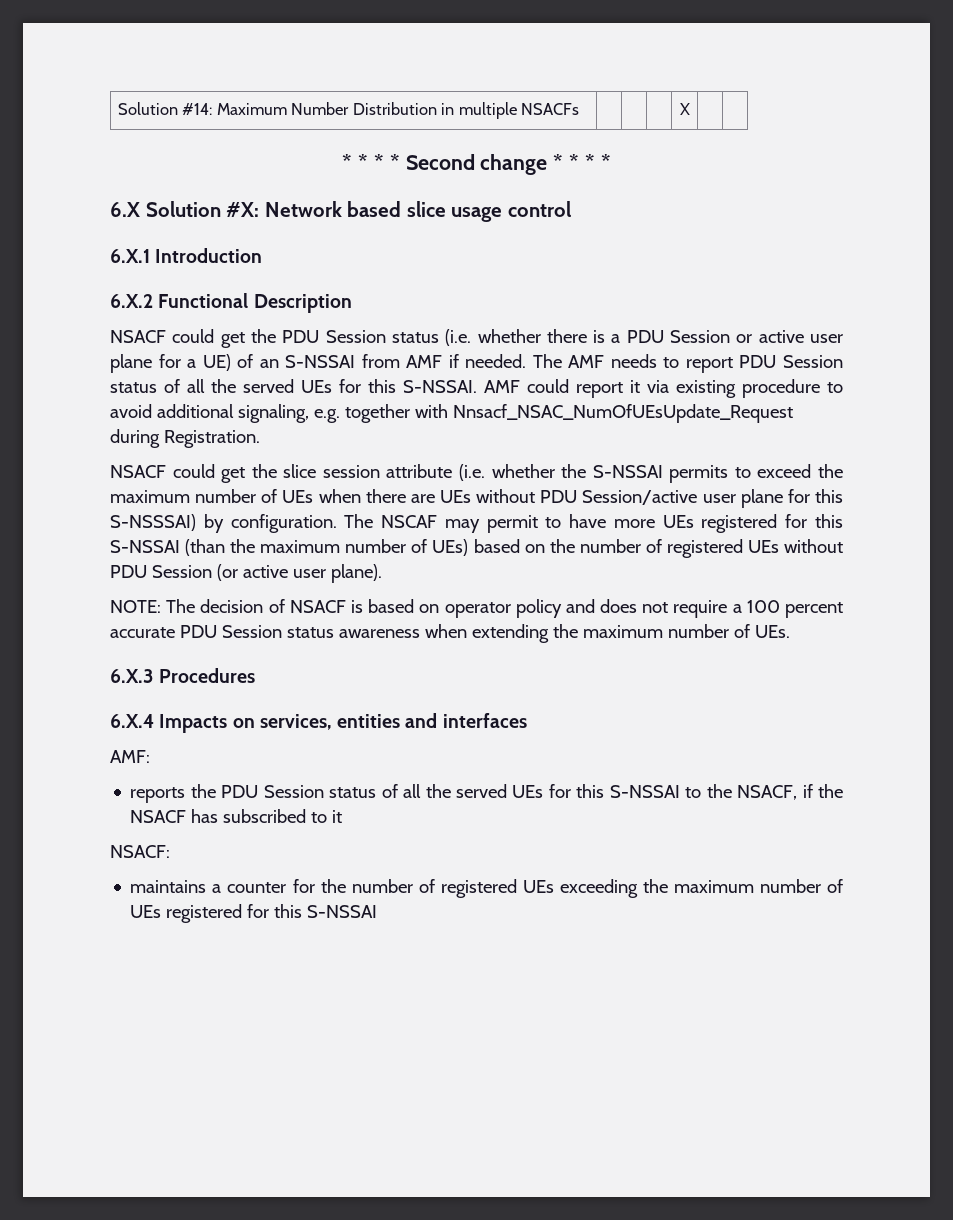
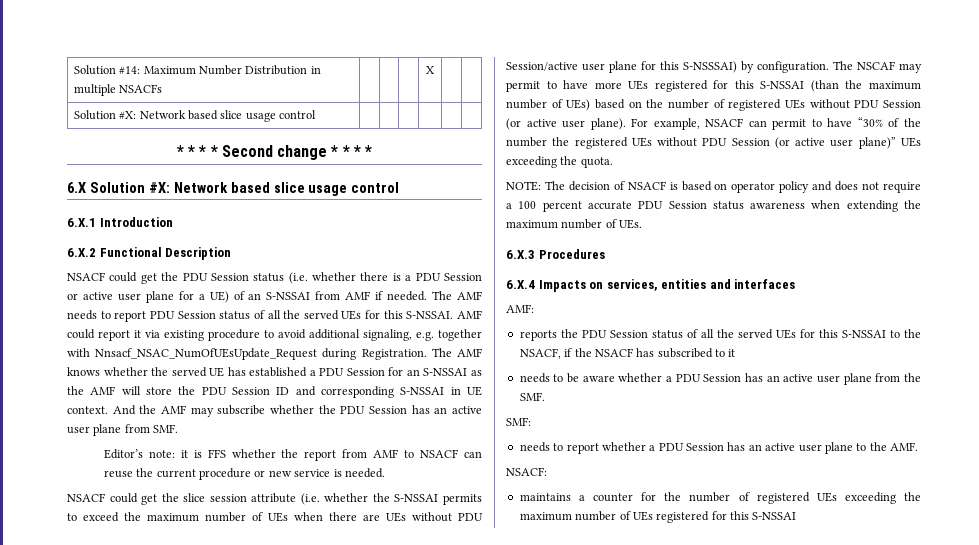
(690, 109) none -> [73,110,317,122] // Solution #X: Network based slice usage control | | | | | |
(260, 439) none -> [431,348,482,357] [67,367,483,377] [67,386,482,398] [67,405,483,417] [67,424,179,436] [103,449,483,461] [103,468,385,480] The AMF knows whether the served UE has established a PDU Session for an S-NSSAI as the AMF will store the PDU Session ID and corresponding S-NSSAI in UE context. And the AMF may subscribe whether the PDU Session has an active user plane from SMF. // Editor’s note: it is FFS whether the report from AMF to NSACF can reuse the current procedure or new service is needed.
(382, 573) none -> [631,117,921,130] [506,137,921,149] [506,156,613,168] For example, NSACF can permit to have “30% of the number the registered UEs without PDU Session (or active user plane)” UEs exceeding the quota.
(343, 816) none -> [519,373,921,385] [519,392,545,401] [506,417,531,426] [519,442,918,454] // needs to be aware whether a PDU Session has an active user plane from the SMF. // SMF: // needs to report whether a PDU Session has an active user plane to the AMF.

